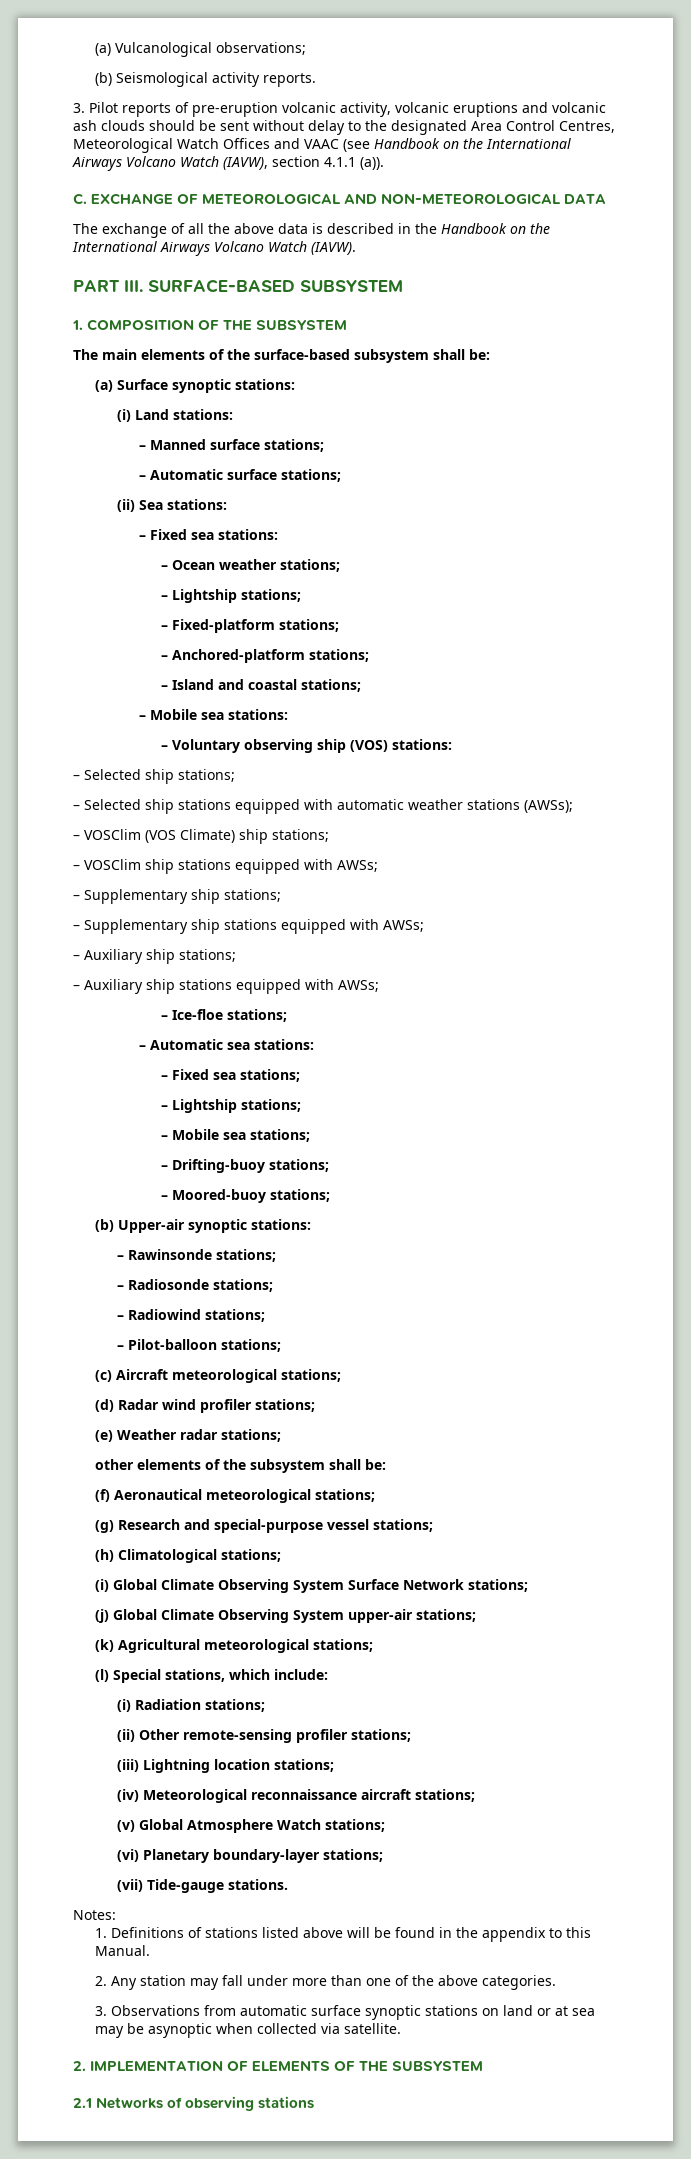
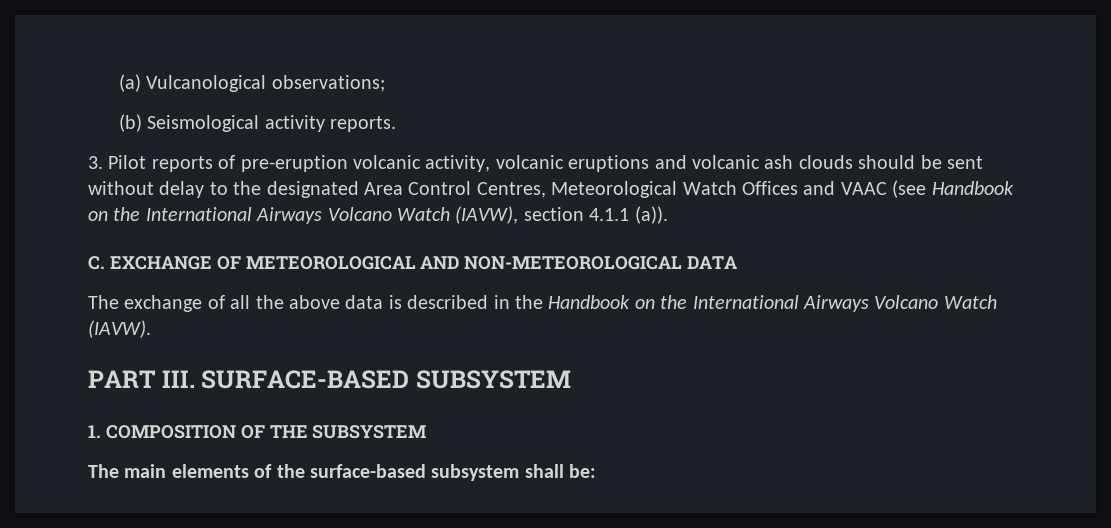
[95,379,296,393] [117,409,234,422] [139,439,325,452] [139,469,342,482] [117,499,228,512] [139,529,279,540] [161,559,341,572] [161,589,302,603] [161,619,340,633] [161,649,370,663] [161,679,362,692] [139,709,289,720] [161,739,453,753] [73,769,235,784] [73,799,573,814] [73,829,329,844] [73,859,378,874] [73,889,281,904] [73,919,424,934] [73,949,236,964] [73,979,379,994] [161,1009,288,1022] [139,1039,315,1050] [161,1069,301,1082] [161,1099,302,1113] [161,1129,311,1142] [161,1159,330,1173] [161,1189,331,1203] [95,1219,312,1233] [117,1249,277,1262] [117,1279,274,1292] [117,1309,266,1322] [117,1339,282,1352] [95,1369,342,1383] [95,1399,316,1413] [95,1429,282,1442] [95,1459,387,1473] [95,1489,376,1503] [95,1519,434,1533] [95,1549,282,1563] [95,1579,529,1593] [95,1609,477,1623] [95,1639,374,1653] [95,1669,329,1683] [117,1699,266,1712] [117,1729,412,1743] [117,1759,335,1773] [117,1789,476,1803] [117,1819,386,1833] [117,1849,384,1863] [117,1879,289,1893] [73,1910,116,1920] [95,1927,592,1942] [95,1945,151,1956] [95,1975,557,1990] [95,2005,596,2020] [95,2023,402,2038] [73,2061,484,2071] [73,2096,315,2111] // (a) Surface synoptic stations: // (i) Land stations: // – Manned surface stations; // – Automatic surface stations; // (ii) Sea stations: // – Fixed sea stations: // – Ocean weather stations; // – Lightship stations; // – Fixed-platform stations; // – Anchored-platform stations; // – Island and coastal stations; // – Mobile sea stations: // – Voluntary observing ship (VOS) stations: // – Selected ship stations; // – Selected ship stations equipped with automatic weather stations (AWSs); // – VOSClim (VOS Climate) ship stations; // – VOSClim ship stations equipped with AWSs; // – Supplementary ship stations; // – Supplementary ship stations equipped with AWSs; // – Auxiliary ship stations; // – Auxiliary ship stations equipped with AWSs; // – Ice-floe stations; // – Automatic sea stations: // – Fixed sea stations; // – Lightship stations; // – Mobile sea stations; // – Drifting-buoy stations; // – Moored-buoy stations; // (b) Upper-air synoptic stations: // – Rawinsonde stations; // – Radiosonde stations; // – Radiowind stations; // – Pilot-balloon stations; // (c) Aircraft meteorological stations; // (d) Radar wind profiler stations; // (e) Weather radar stations; // other elements of the subsystem shall be: // (f) Aeronautical meteorological stations; // (g) Research and special-purpose vessel stations; // (h) Climatological stations; // (i) Global Climate Observing System Surface Network stations; // (j) Global Climate Observing System upper-air stations; // (k) Agricultural meteorological stations; // (l) Special stations, which include: // (i) Radiation stations; // (ii) Other remote-sensing profiler stations; // (iii) Lightning location stations; // (iv) Meteorological reconnaissance aircraft stations; // (v) Global Atmosphere Watch stations; // (vi) Planetary boundary-layer stations; // (vii) Tide-gauge stations. // Notes: // 1. Definitions of stations listed above will be found in the appendix to this Manual. // 2. Any station may fall under more than one of the above categories. // 3. Observations from automatic surface synoptic stations on land or at sea may be asynoptic when collected via satellite. // 2. IMPLEMENTATION OF ELEMENTS OF THE SUBSYSTEM // 2.1 Networks of observing stations -> (597, 471) none

